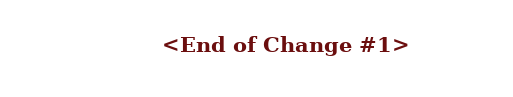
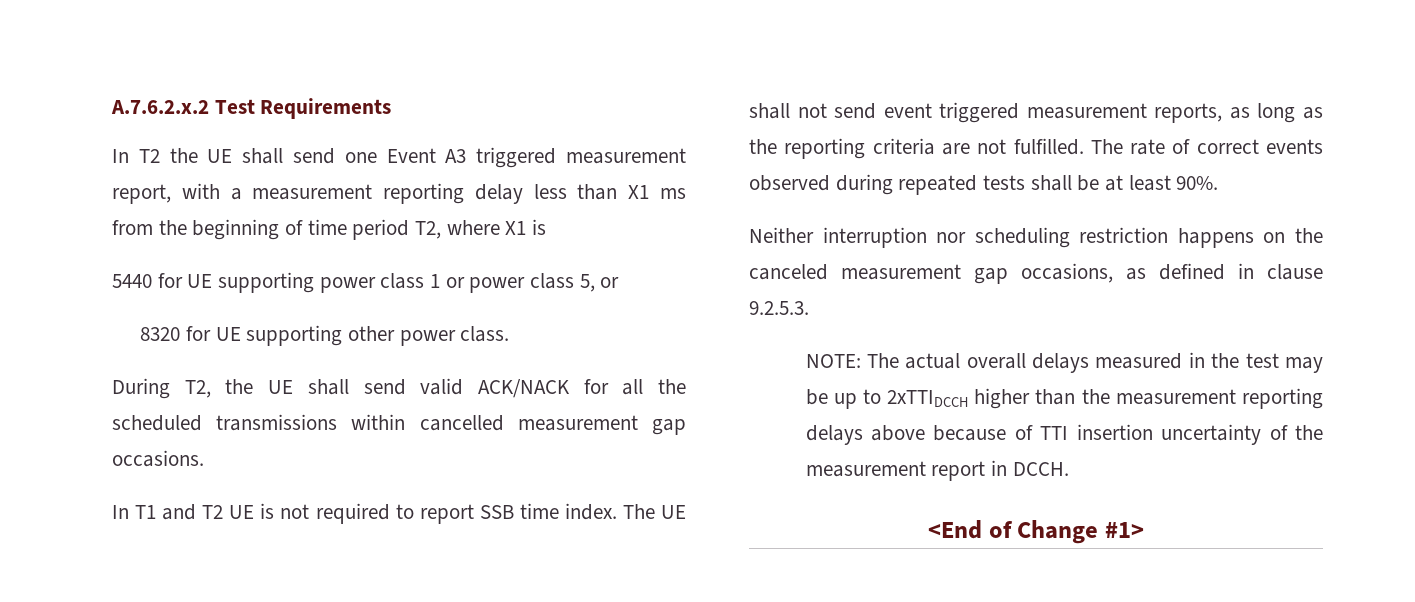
(162, 44) none -> [111,98,392,119] [112,147,686,168] [112,183,687,204] [112,219,547,240] [112,272,620,293] [140,325,510,346] [112,378,686,399] [112,414,686,435] [112,450,204,467] [112,503,686,524] [749,102,1323,123] [749,138,1323,159] [749,174,1219,195] [749,227,1323,248] [749,263,1323,284] [749,301,809,315] [805,352,1323,373] [805,388,1323,409] [805,424,1323,445] [805,460,1069,481] A.7.6.2.x.2 Test Requirements // In T2 the UE shall send one Event A3 triggered measurement report, with a measurement reporting delay less than X1 ms from the beginning of time period T2, where X1 is // 5440 for UE supporting power class 1 or power class 5, or // 8320 for UE supporting other power class. // During T2, the UE shall send valid ACK/NACK for all the scheduled transmissions within cancelled measurement gap occasions. // In T1 and T2 UE is not required to report SSB time index. The UE shall not send event triggered measurement reports, as long as the reporting criteria are not fulfilled. The rate of correct events observed during repeated tests shall be at least 90%. // Neither interruption nor scheduling restriction happens on the canceled measurement gap occasions, as defined in clause 9.2.5.3. // NOTE: The actual overall delays measured in the test may be up to 2xTTIDCCH higher than the measurement reporting delays above because of TTI insertion uncertainty of the measurement report in DCCH. //

